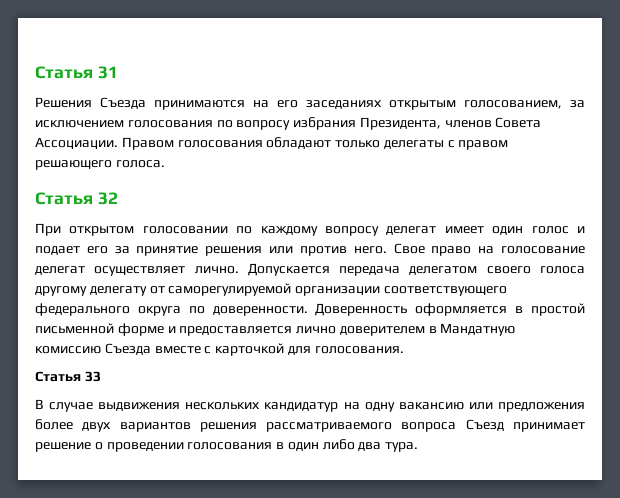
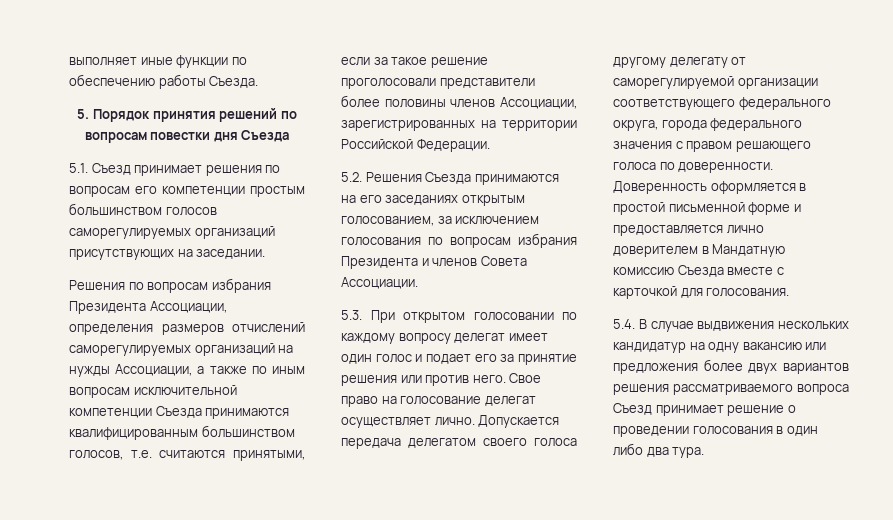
[35,66,118,79] Статья 31 // -> [69,55,247,68] [69,74,259,89] [77,108,297,122] [84,130,290,143] [69,163,281,176] [69,186,305,197] [69,203,217,216] [69,226,275,239] [69,249,266,260] [69,278,271,293] [69,301,227,314] [69,322,305,335] [69,343,294,356] [69,364,305,377] [69,385,237,398] [69,406,290,419] [69,425,295,440] [69,450,305,461] [341,57,488,68] [341,78,535,89] [341,95,577,109] [341,120,577,131] [341,139,490,152] [341,172,362,182] выполняет иные функции по обеспечению работы Съезда. // 5. Порядок принятия решений по вопросам повестки дня Съезда // 5.1. Съезд принимает решения по вопросам его компетенции простым большинством голосов саморегулируемых организаций присутствующих на заседании. // Решения по вопросам избрания Президента Ассоциации, определения размеров отчислений саморегулируемых организаций на нужды Ассоциации, а также по иным вопросам исключительной компетенции Съезда принимаются квалифицированным большинством голосов, т.е. считаются принятыми, если за такое решение проголосовали представители более половины членов Ассоциации, зарегистрированных на территории Российской Федерации. // 5.2.
[236,117,441,130] вопросу избрания Президента, -> [450,233,577,248] [341,256,429,269] вопросам избрания Президента и
[121,137,509,150] [35,160,165,170] [35,192,118,205] Правом голосования обладают только делегаты с правом решающего голоса. // Статья 32 // -> [341,310,362,320] // 5.3.
[137,306,181,316] округа -> [613,118,803,131] [613,141,811,152] [613,162,656,171] округа, города федерального значения с правом решающего голоса
[35,371,101,382] Статья 33 // -> [613,319,635,329] 5.4.

